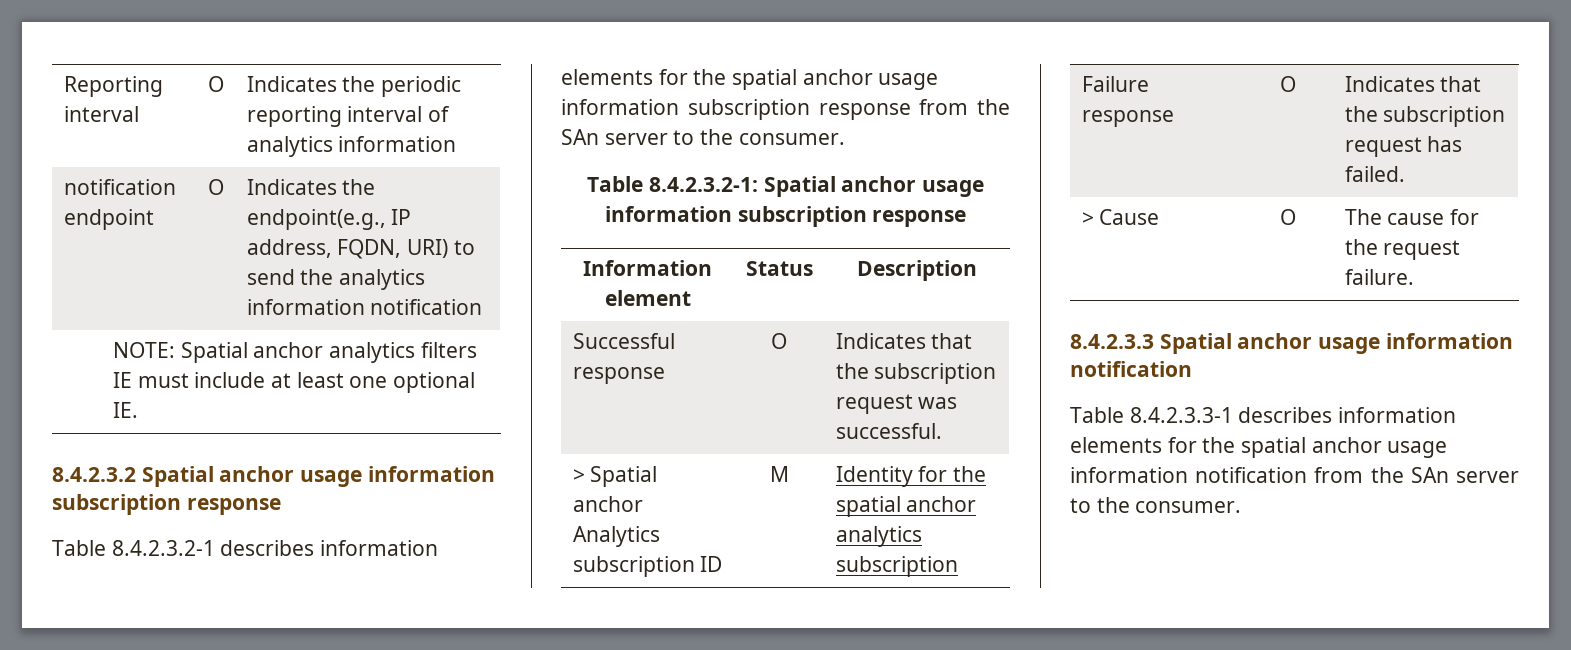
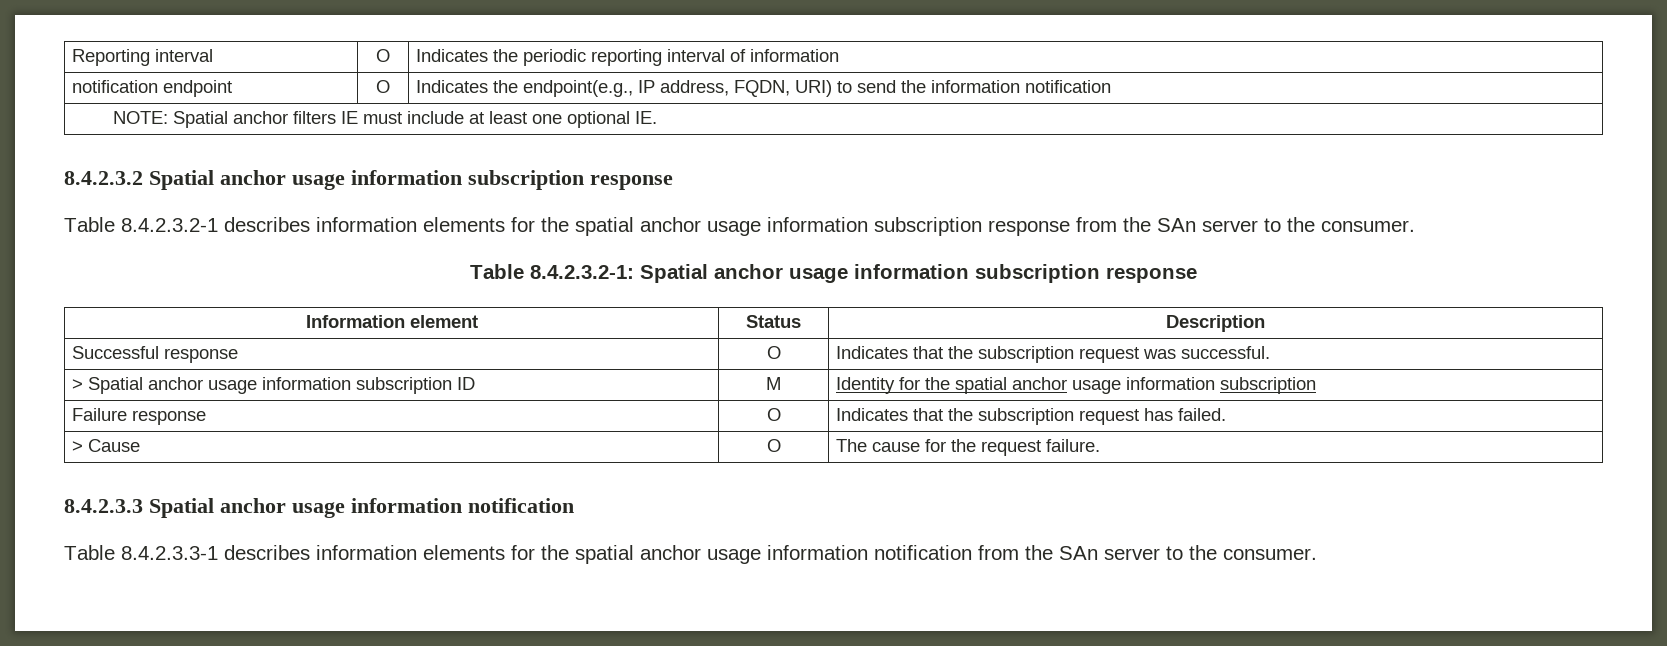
[246,136,333,157] analytics -> (747, 55) none
[338,269,425,290] analytics -> (927, 86) none
[328,342,415,363] analytics -> (289, 117) none
[572,526,660,547] Analytics -> [208,377,352,394] usage information
[835,526,922,547] analytics -> [1072,377,1216,394] usage information

